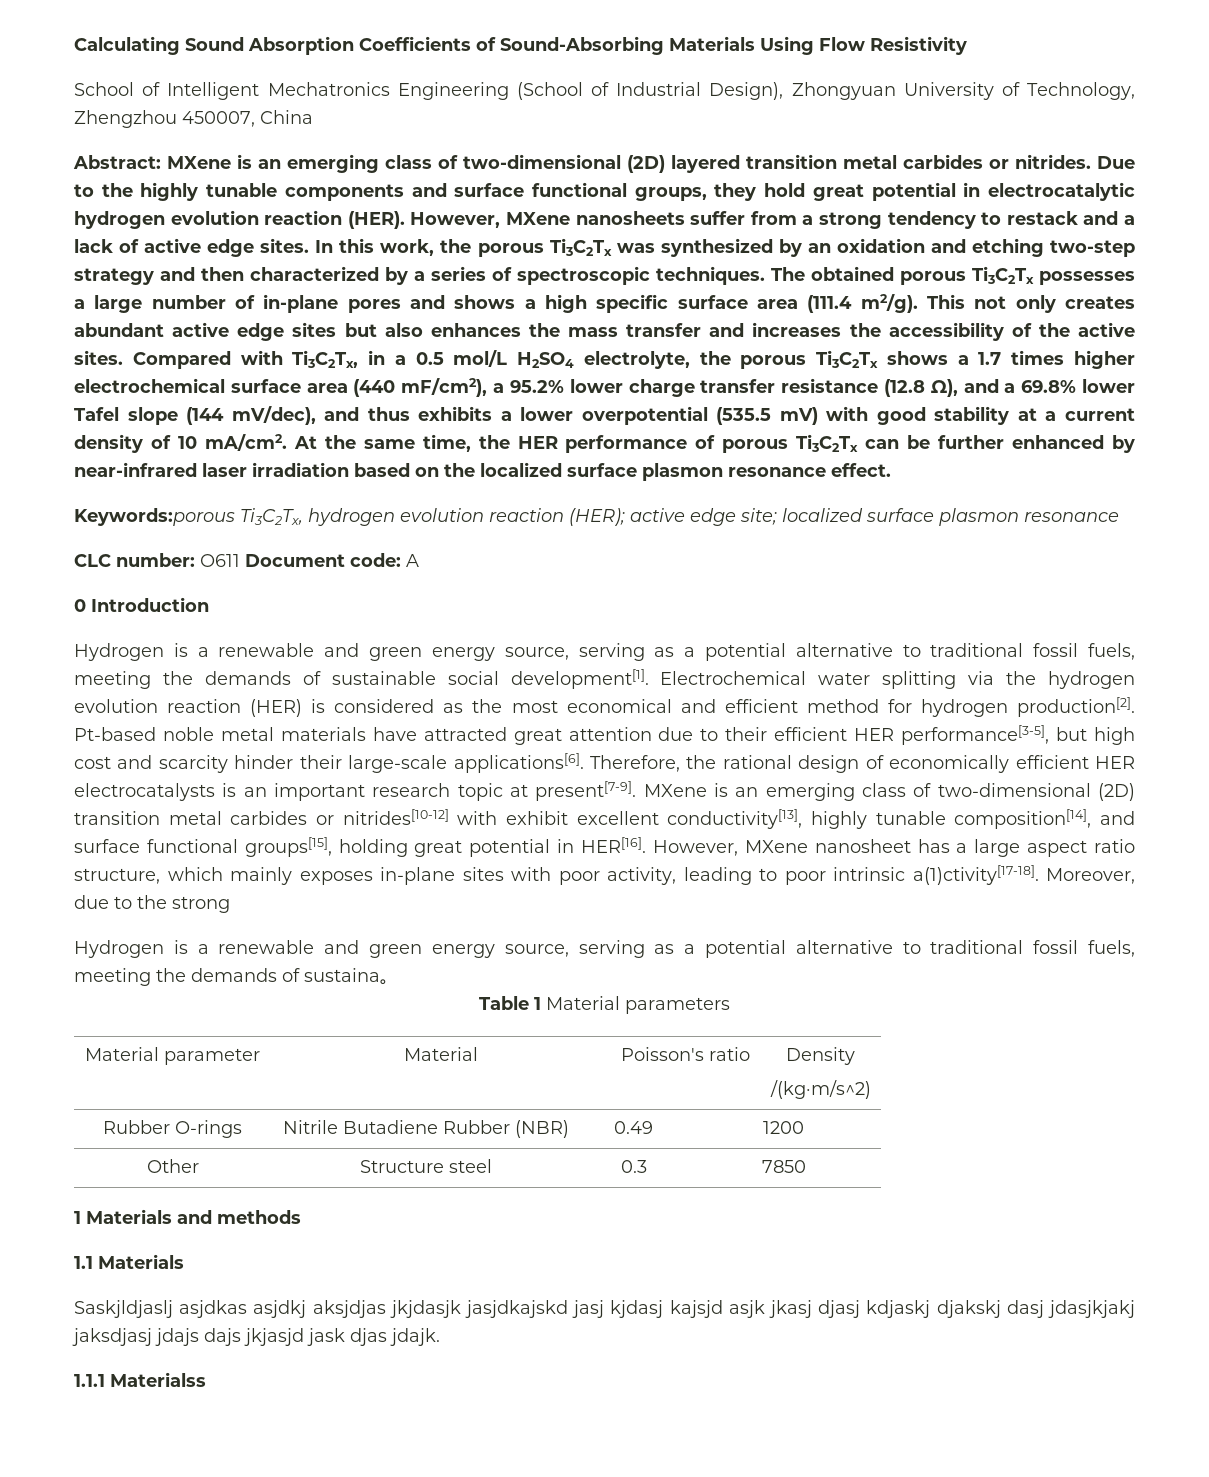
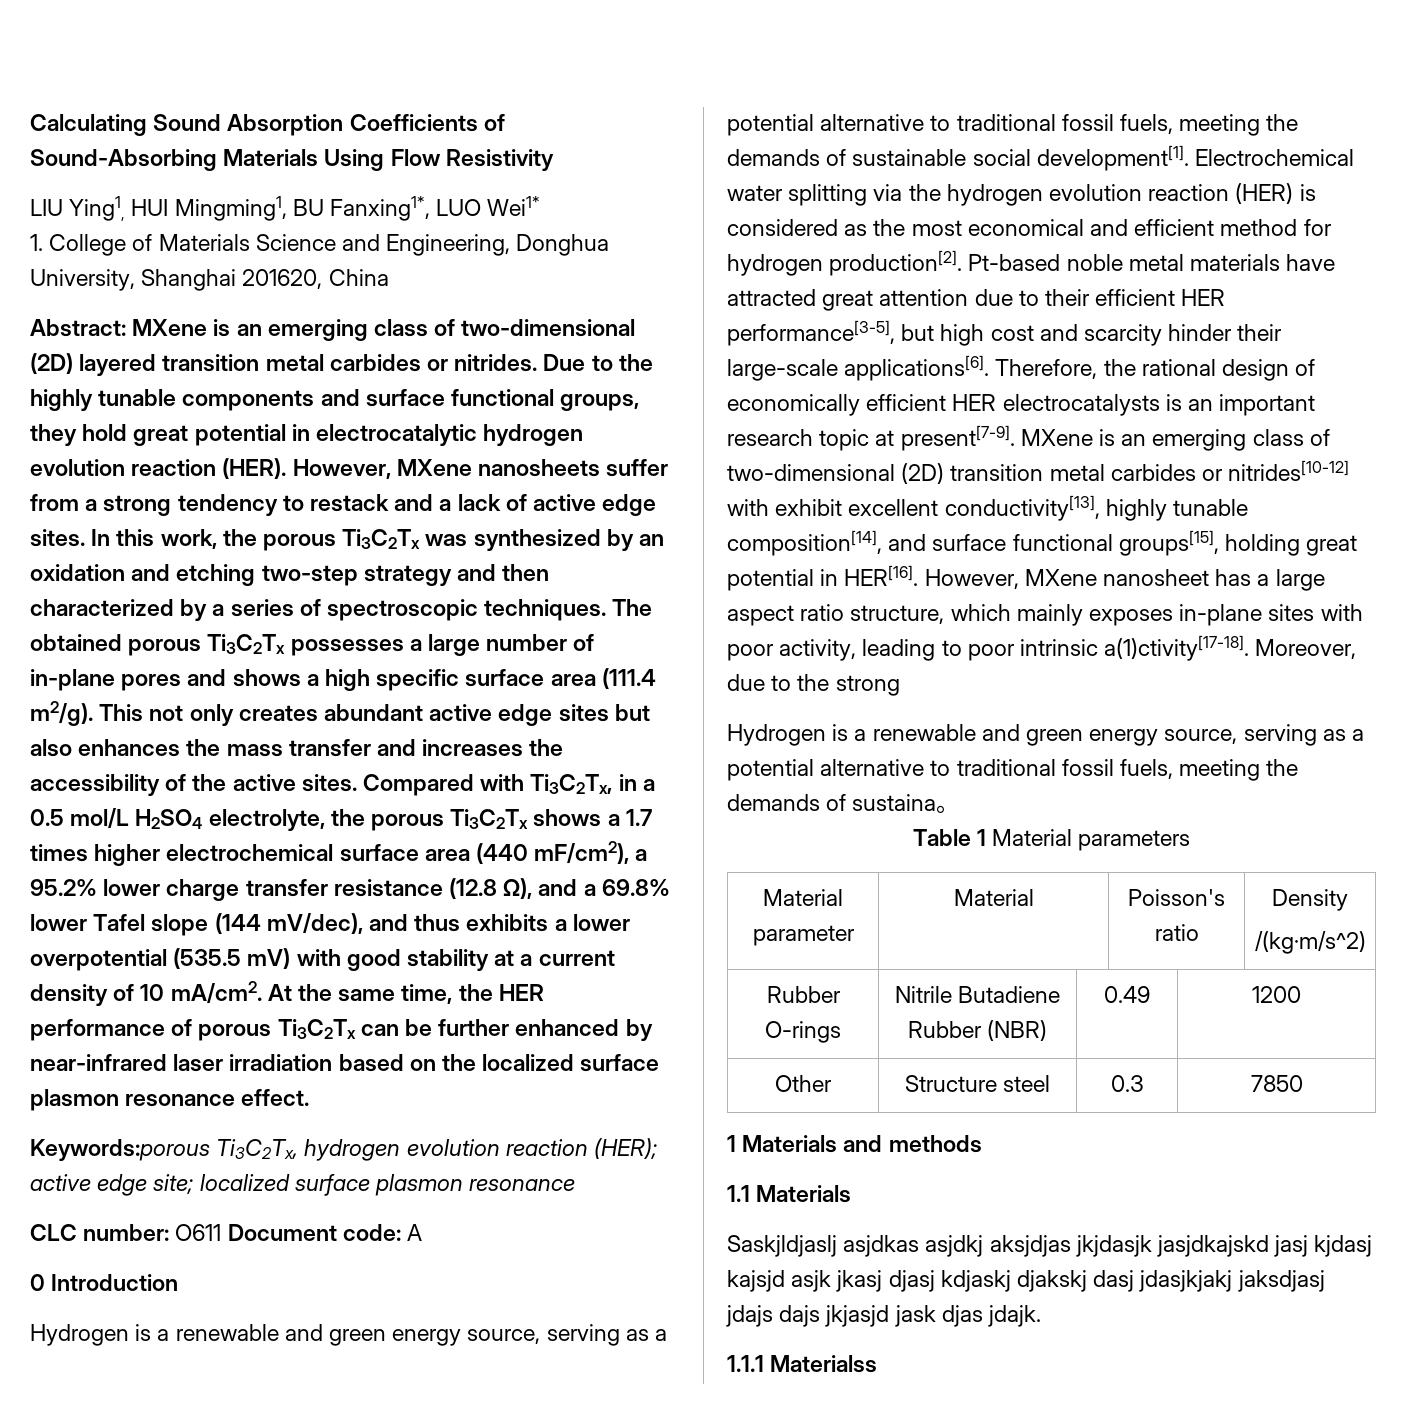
[74,82,1135,100] [74,110,255,128] School of Intelligent Mechatronics Engineering (School of Industrial Design), Zhongyuan University of Technology, Zhengzhou 450007, -> [30,196,541,221] [30,234,610,256] [30,269,323,291] LIU Ying1, HUI Mingming1, BU Fanxing1*, LUO Wei1* // 1. College of Materials Science and Engineering, Donghua University, Shanghai 201620,

